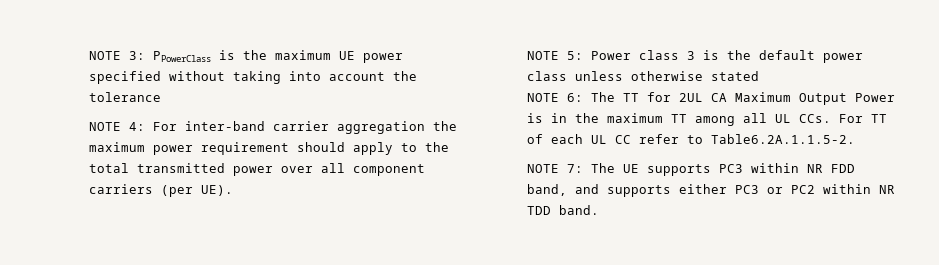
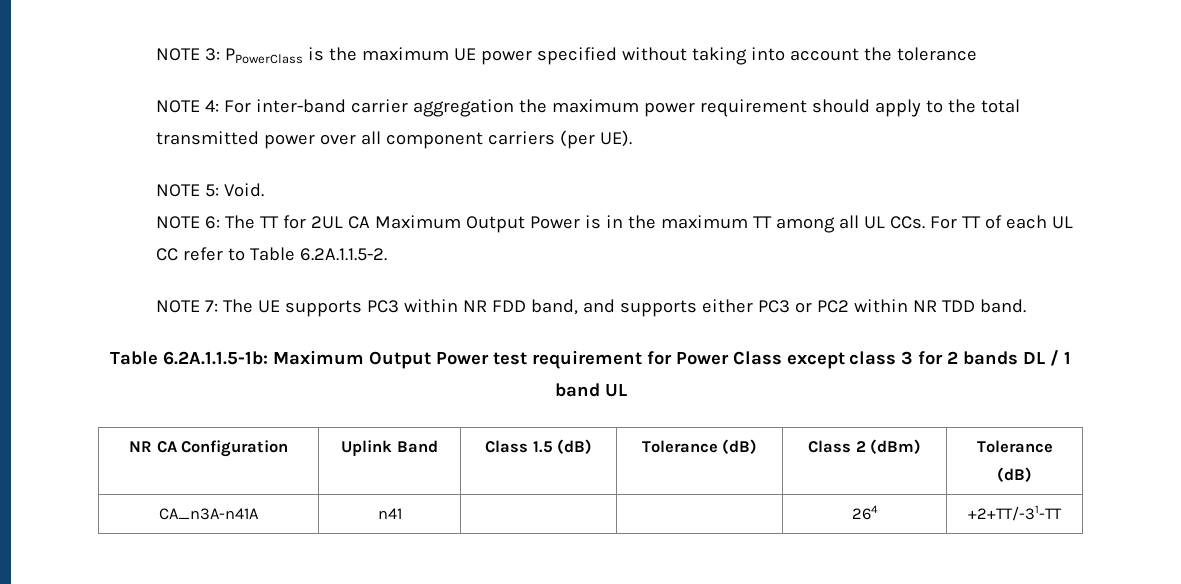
[590,50,863,63] [526,71,759,81] Power class 3 is the default power class unless otherwise stated -> [224,183,265,197] Void.
[710,134,855,144] Table6.2A.1.1.5-2. -> [250,247,388,261] Table 6.2A.1.1.5-2.
(599, 210) none -> [109,350,1072,369] [554,383,627,397] [129,440,288,457] [341,440,438,456] [485,439,592,454] [641,439,758,454] [808,439,921,454] [976,440,1053,453] [997,467,1032,482] [159,508,259,520] [377,508,402,519] [852,505,878,520] [968,505,1062,521] // Table 6.2A.1.1.5-1b: Maximum Output Power test requirement for Power Class except class 3 for 2 bands DL / 1 band UL // NR CA Configuration | Uplink Band | Class 1.5 (dB) | Tolerance (dB) | Class 2 (dBm) | Tolerance // (dB) // CA_n3A-n41A | n41 | | | 264 | +2+TT/-31-TT

